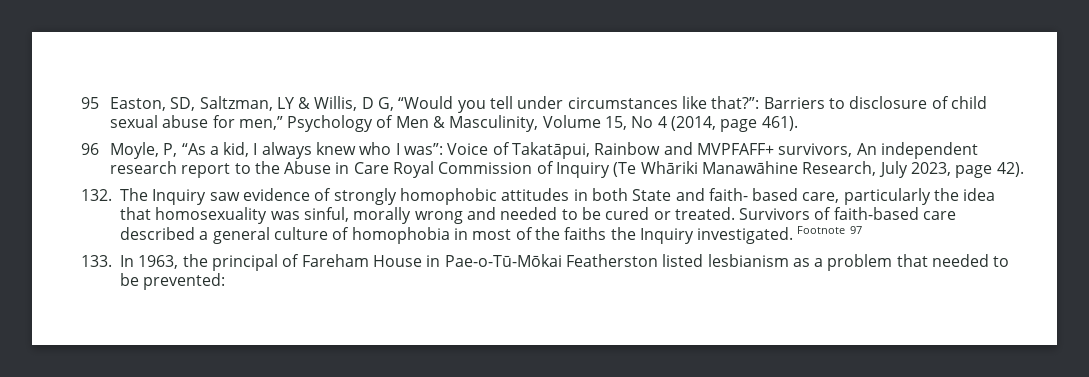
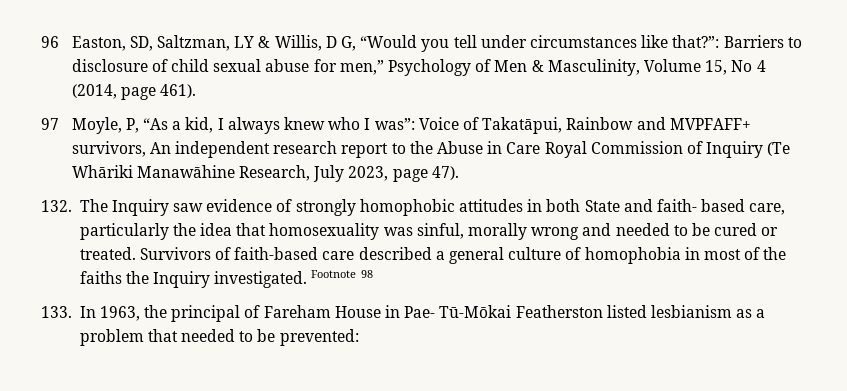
[81,97,99,109] 95 -> [41,36,59,48] 96
[81,143,99,155] 96 -> [41,118,59,130] 97
[996,162,1024,177] 42). -> [431,166,459,180] 47).
[849,226,862,234] 97 -> [360,270,373,278] 98
[444,254,562,267] Pae-o-Tū-Mōkai -> [404,305,512,318] Pae- Tū-Mōkai

